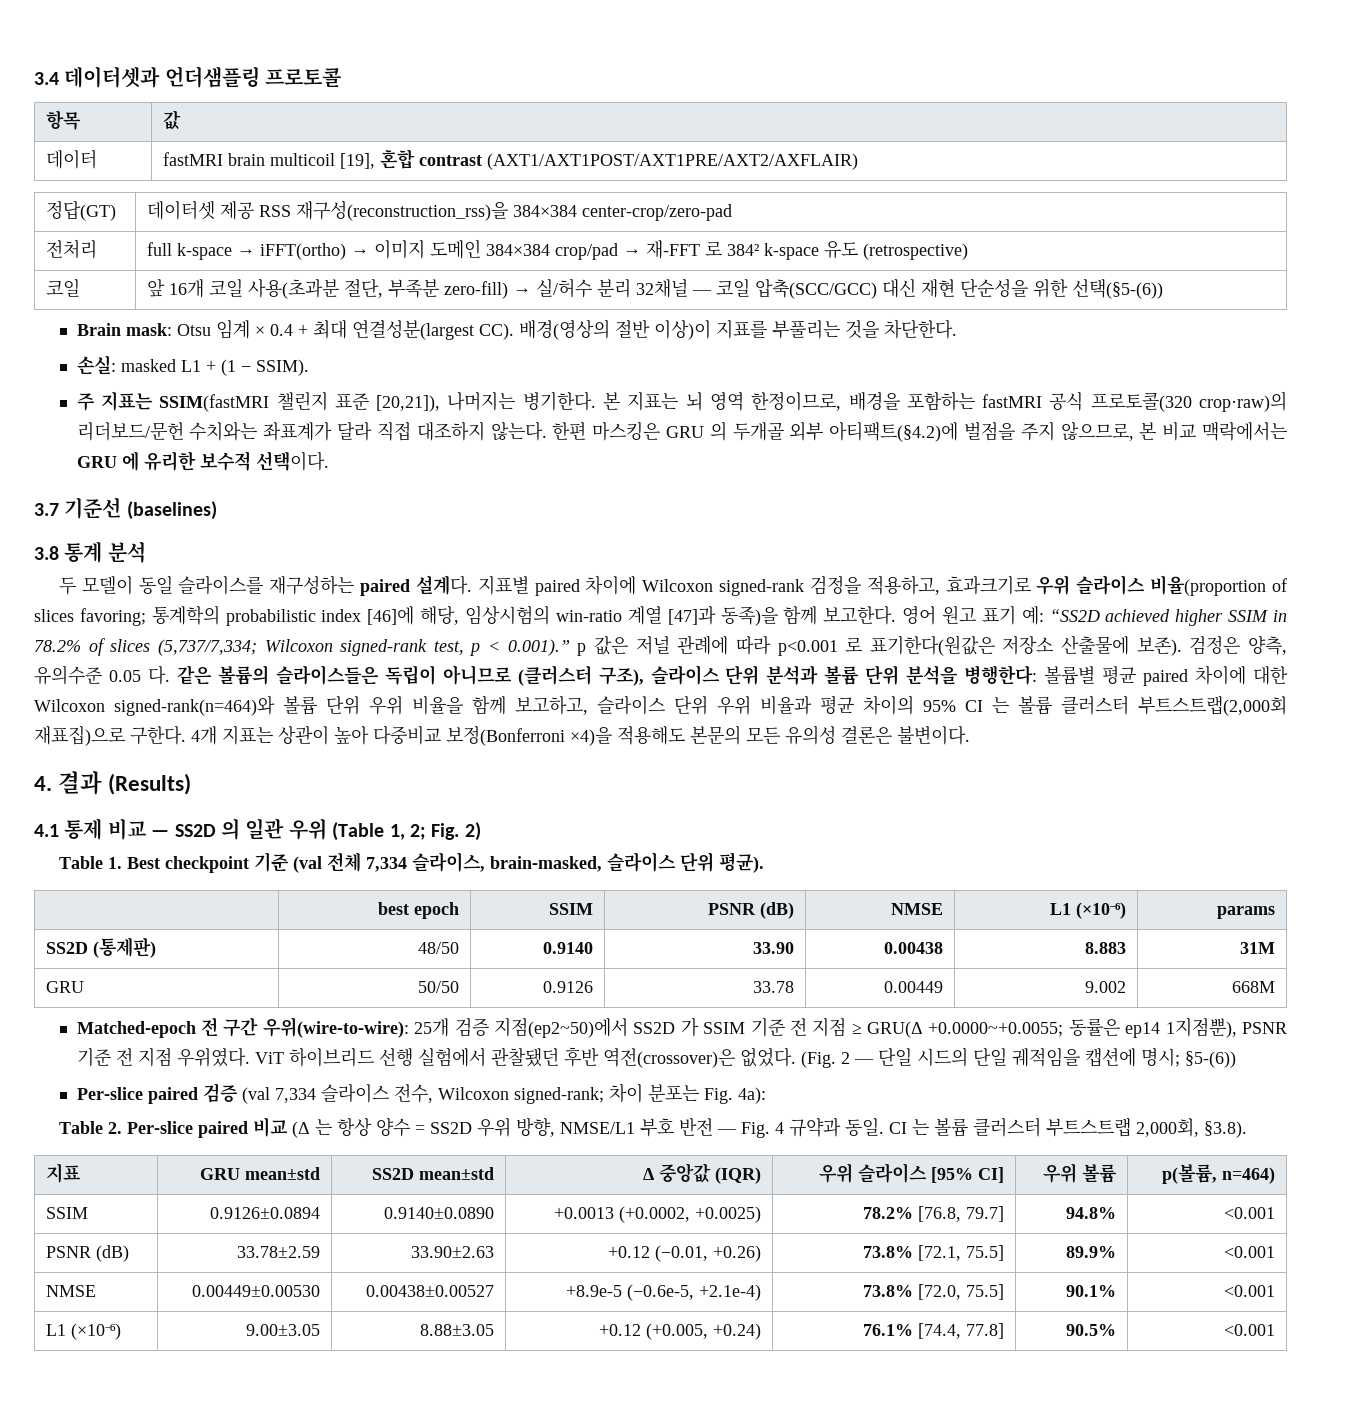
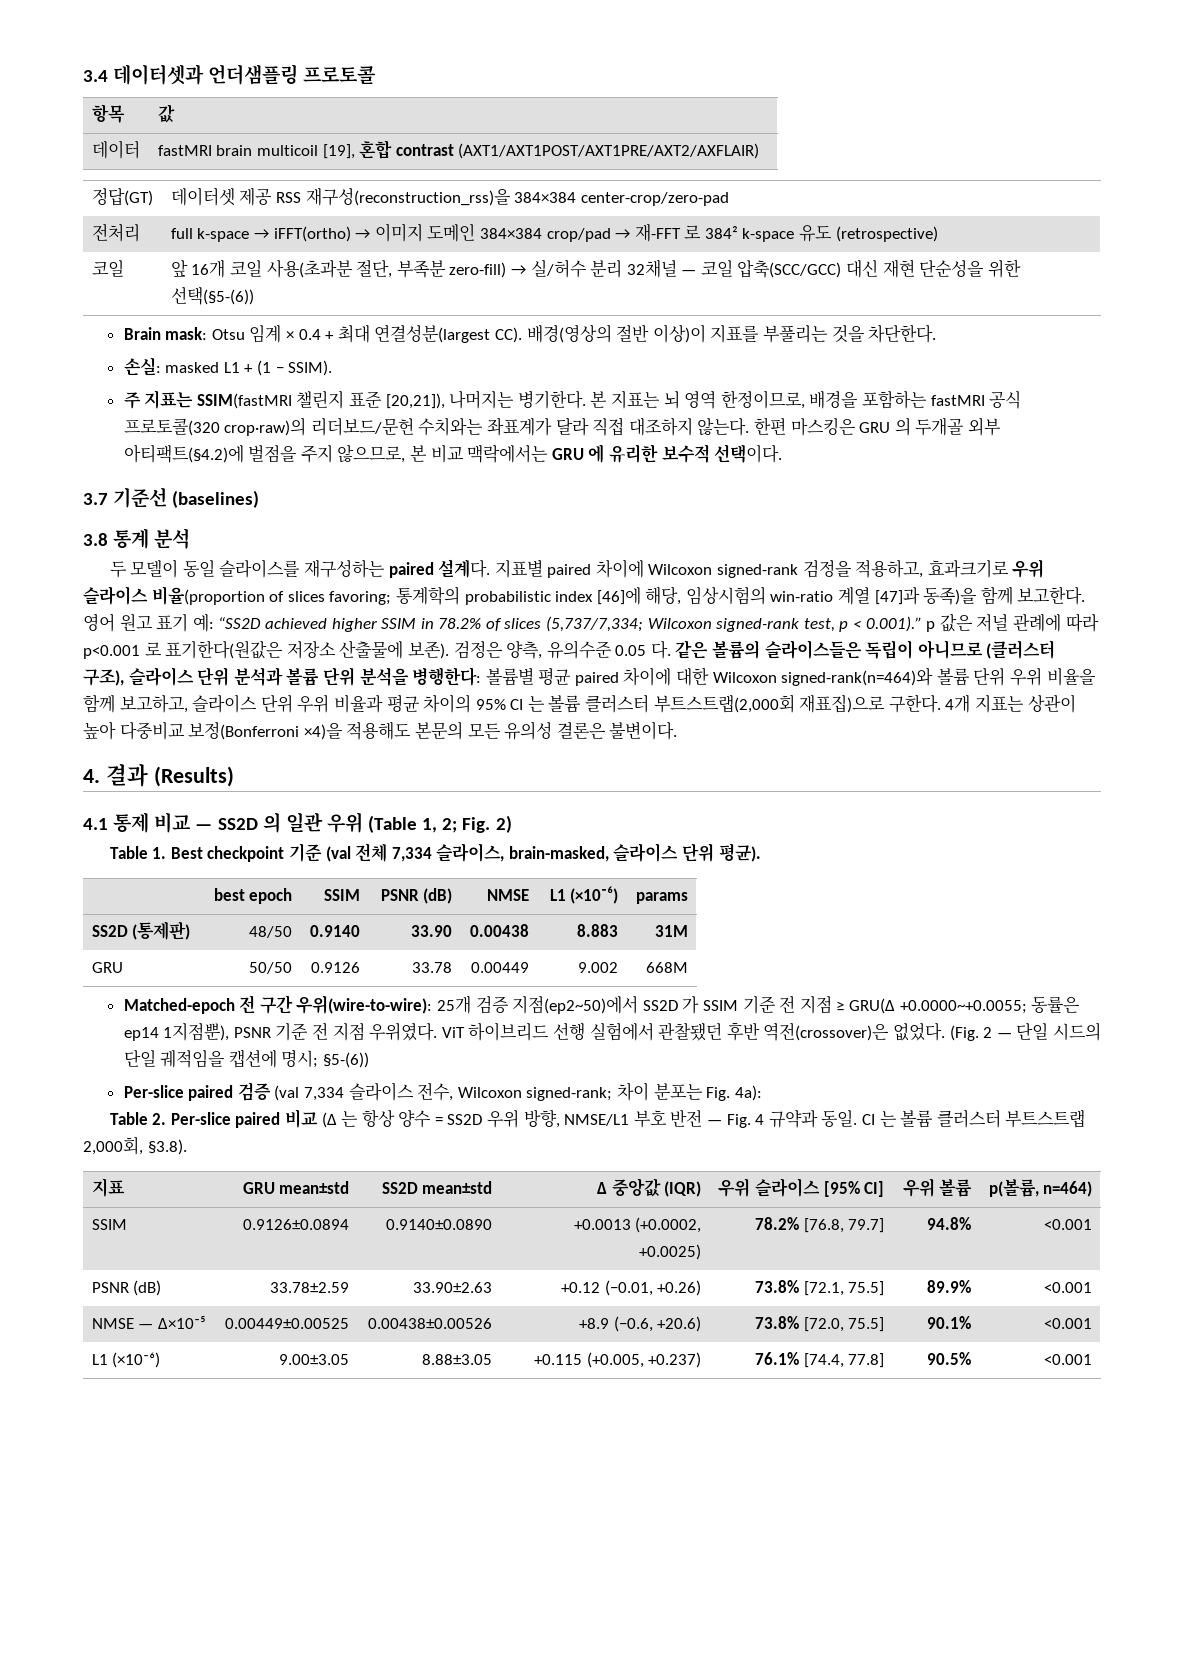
[192,1285,321,1297] [366,1285,495,1297] [566,1284,762,1301] | 0.00449±0.00530 | 0.00438±0.00527 | +8.9e-5 (−0.6e-5, +2.1e-4) -> [138,1316,206,1329] [225,1318,350,1329] [368,1318,493,1329] [579,1316,702,1332] — Δ×10⁻⁵ | 0.00449±0.00525 | 0.00438±0.00526 | +8.9 (−0.6, +20.6)
[599,1323,762,1340] +0.12 (+0.005, +0.24) -> [534,1352,702,1368] +0.115 (+0.005, +0.237)

